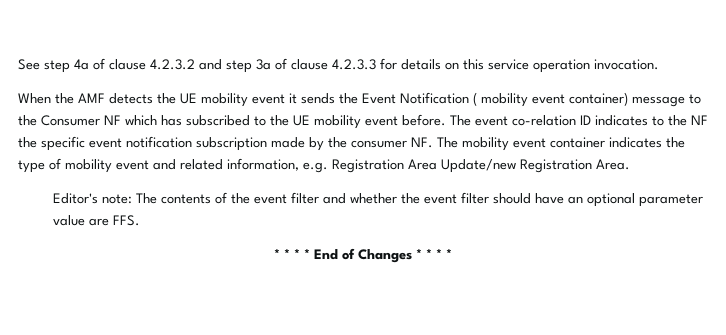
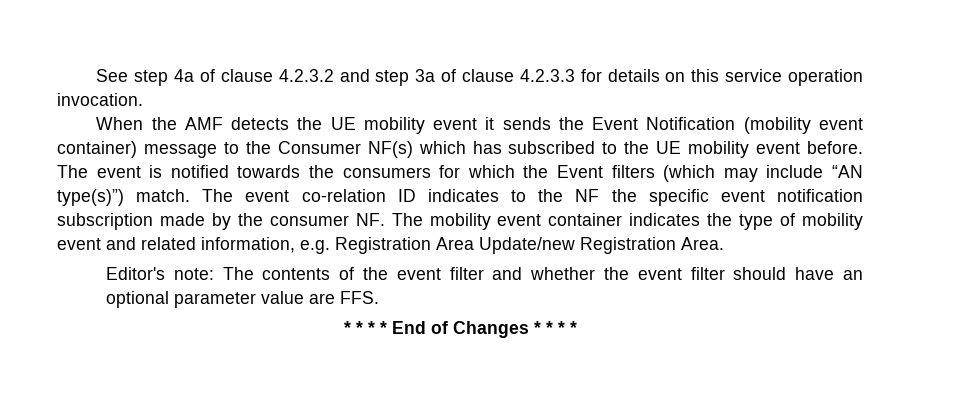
[473,92,528,107] ( mobility -> [743,117,811,134] (mobility
[104,115,121,125] NF -> [367,141,413,158] NF(s)
(508, 121) none -> [149,165,864,182] [57,189,290,206] is notified towards the consumers for which the Event filters (which may include “AN type(s)”) match. The event

